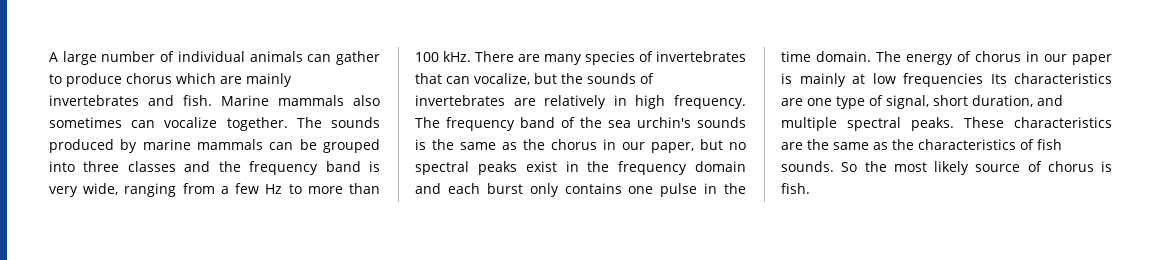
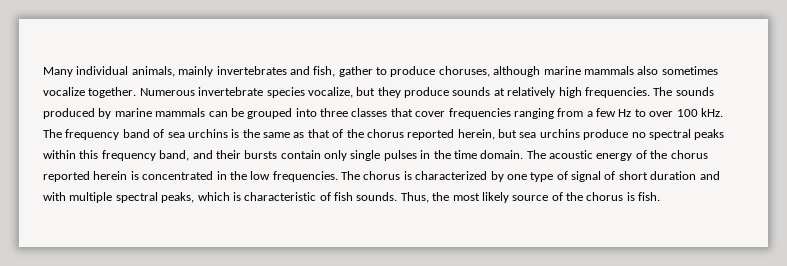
[49,51,380,65] [49,73,292,87] [49,95,269,106] A large number of individual animals can gather to produce chorus which are mainly invertebrates and fish. Marine -> [43,66,581,77] Many individual animals, mainly invertebrates and fish, gather to produce choruses, although marine
[131,120,156,128] can -> (718, 70) none
(288, 124) none -> [139,87,650,98] Numerous invertebrate species vocalize, but they produce sounds at relatively high frequencies.
[184,161,380,175] [49,183,119,197] and the frequency band is very wide, -> [390,108,511,119] that cover frequencies
[307,183,381,194] [415,51,746,65] [415,73,654,85] [415,95,746,109] [415,117,746,131] [415,139,746,153] [415,161,746,175] [415,183,698,197] more than 100 kHz. There are many species of invertebrates that can vocalize, but the sounds of invertebrates are relatively in high frequency. The frequency band of the sea urchin's sounds is the same as the chorus in our paper, but no spectral peaks exist in the frequency domain and each burst only contains one pulse -> [649,108,723,117] [43,129,725,140] [43,150,417,161] over 100 kHz. The frequency band of sea urchins is the same as that of the chorus reported herein, but sea urchins produce no spectral peaks within this frequency band, and their bursts contain only single pulses
(901, 56) none -> [549,150,593,159] acoustic
[975,51,1112,65] [781,73,1112,87] [781,95,1063,109] [781,117,1112,131] [781,139,1016,150] chorus in our paper is mainly at low frequencies Its characteristics are one type of signal, short duration, and multiple spectral peaks. These characteristics are the same as the characteristics -> [650,150,708,159] [43,171,720,182] [43,192,317,203] the chorus reported herein is concentrated in the low frequencies. The chorus is characterized by one type of signal of short duration and with multiple spectral peaks, which is characteristic
[841,162,858,172] So -> [400,192,429,203] Thus,
(1042, 166) none -> [566,192,583,201] the

